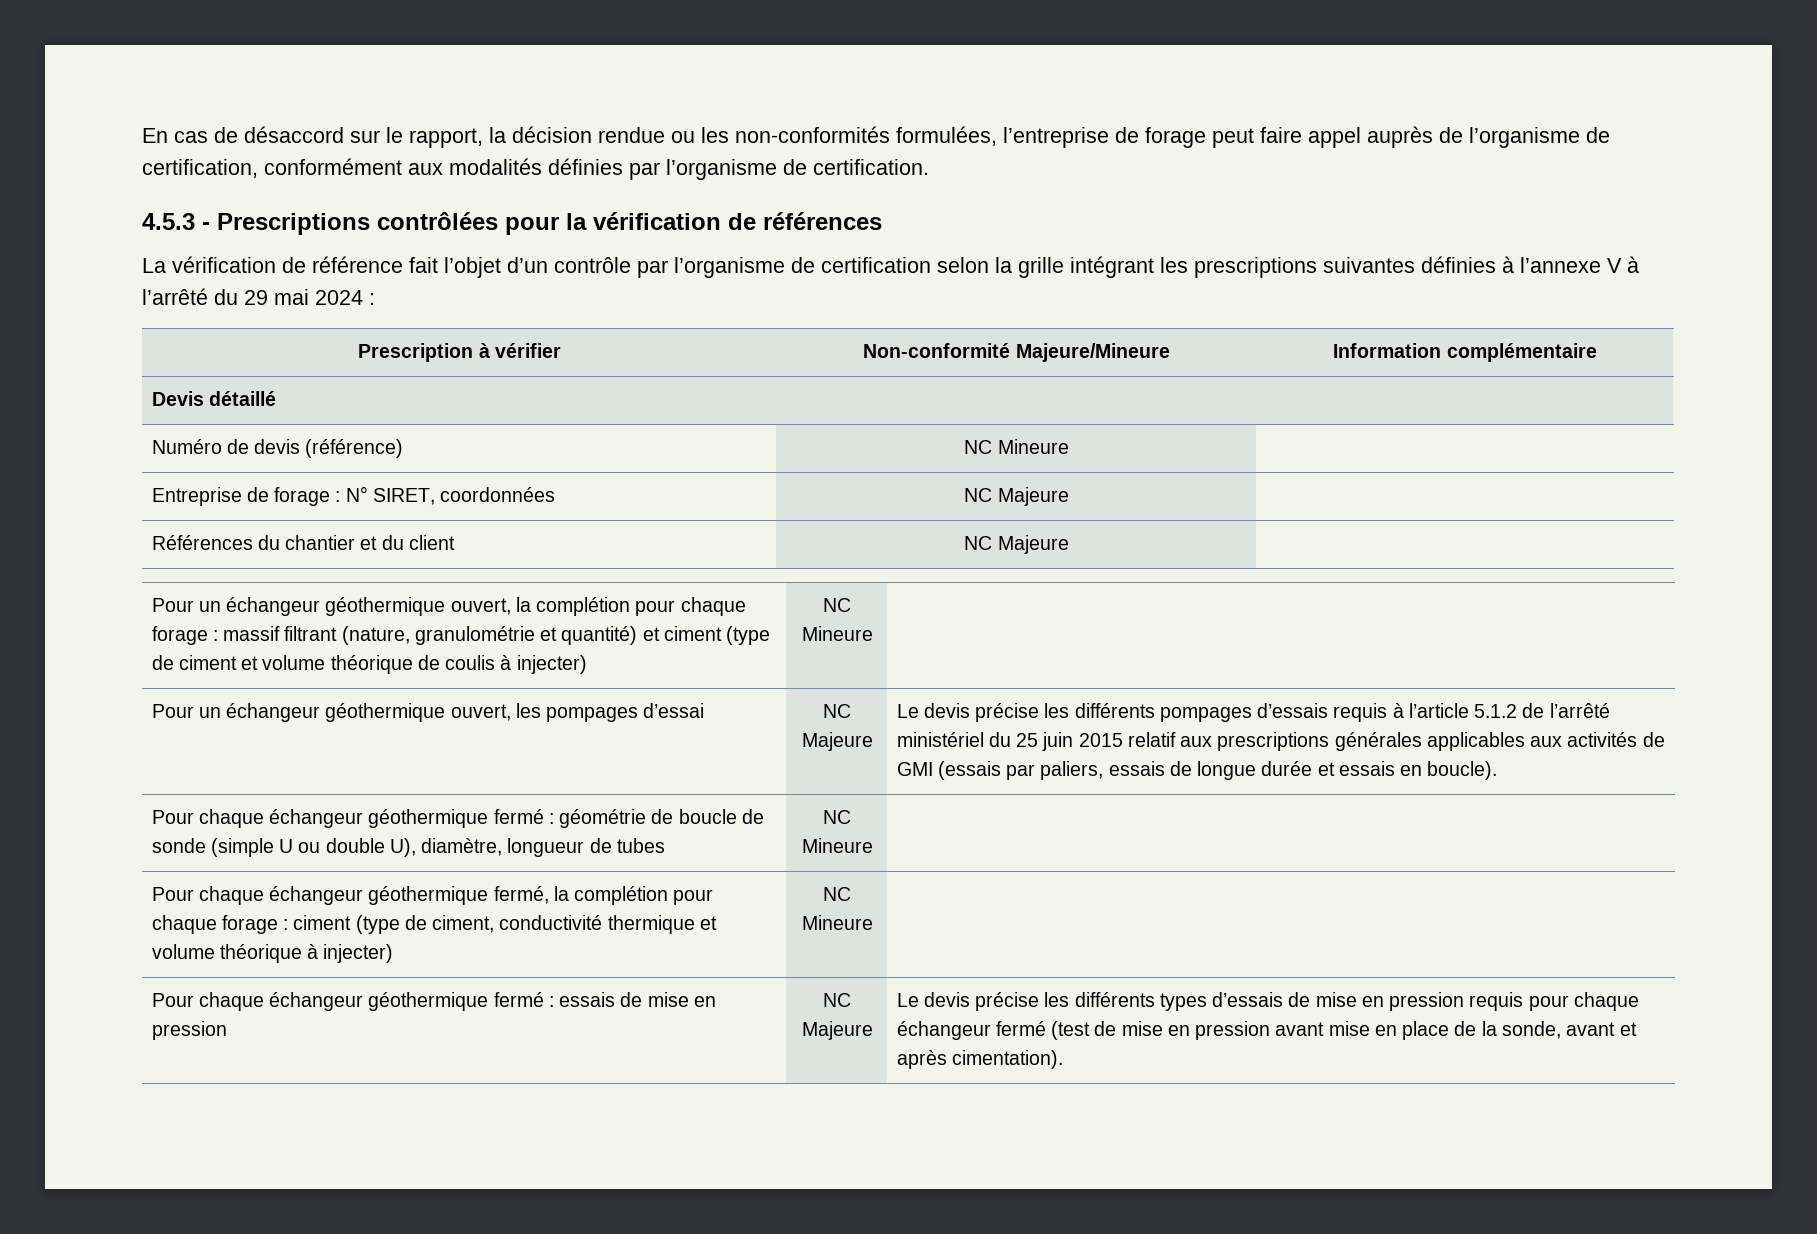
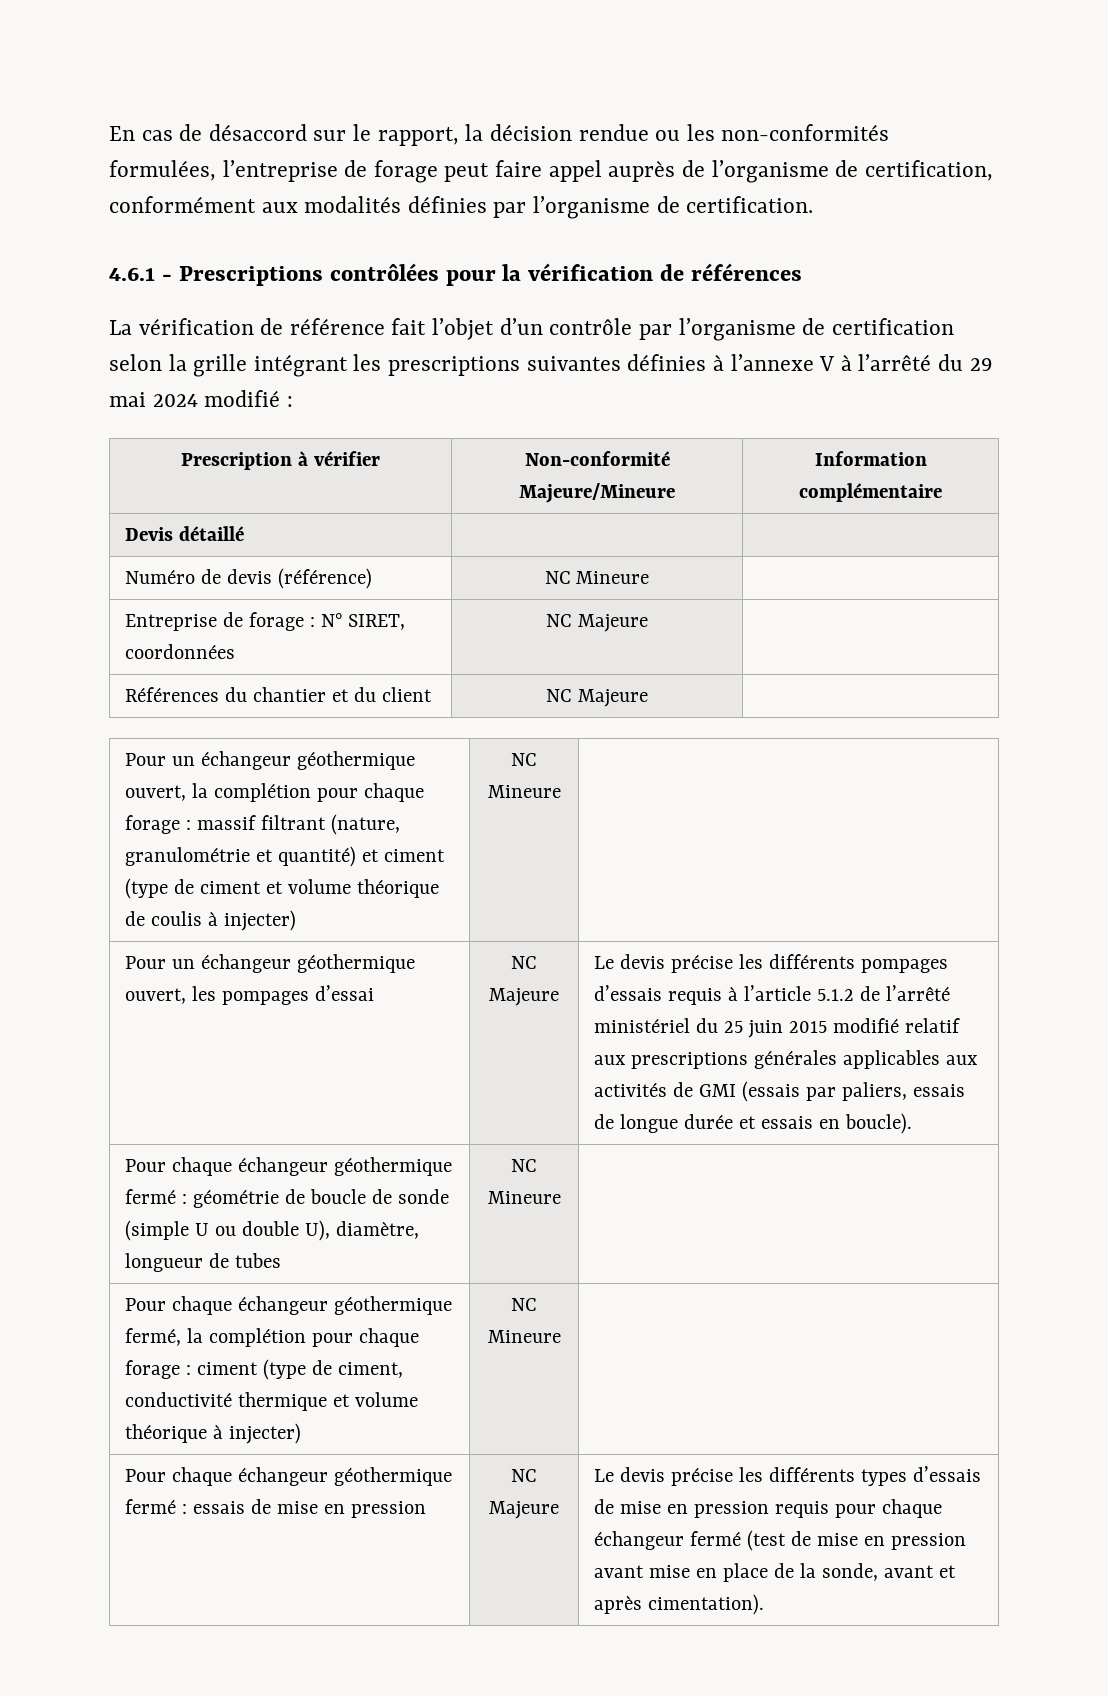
[142,213,195,230] 4.5.3 -> [109,267,155,281] 4.6.1
(363, 297) none -> [204,390,281,407] modifié
(1123, 740) none -> [832,1018,899,1033] modifié

